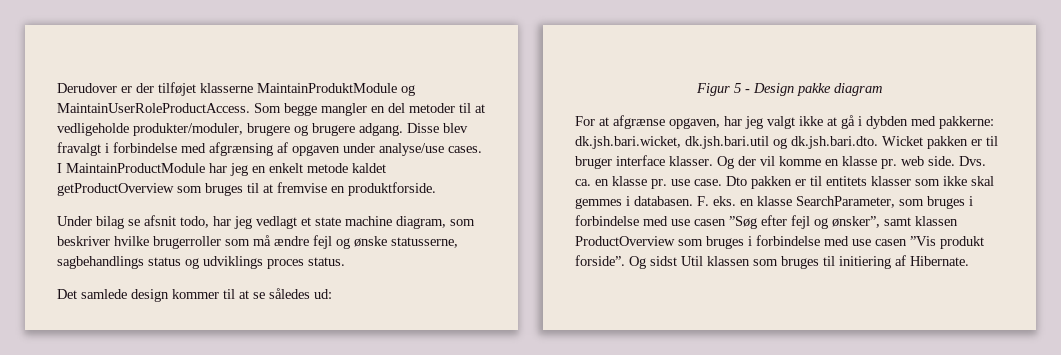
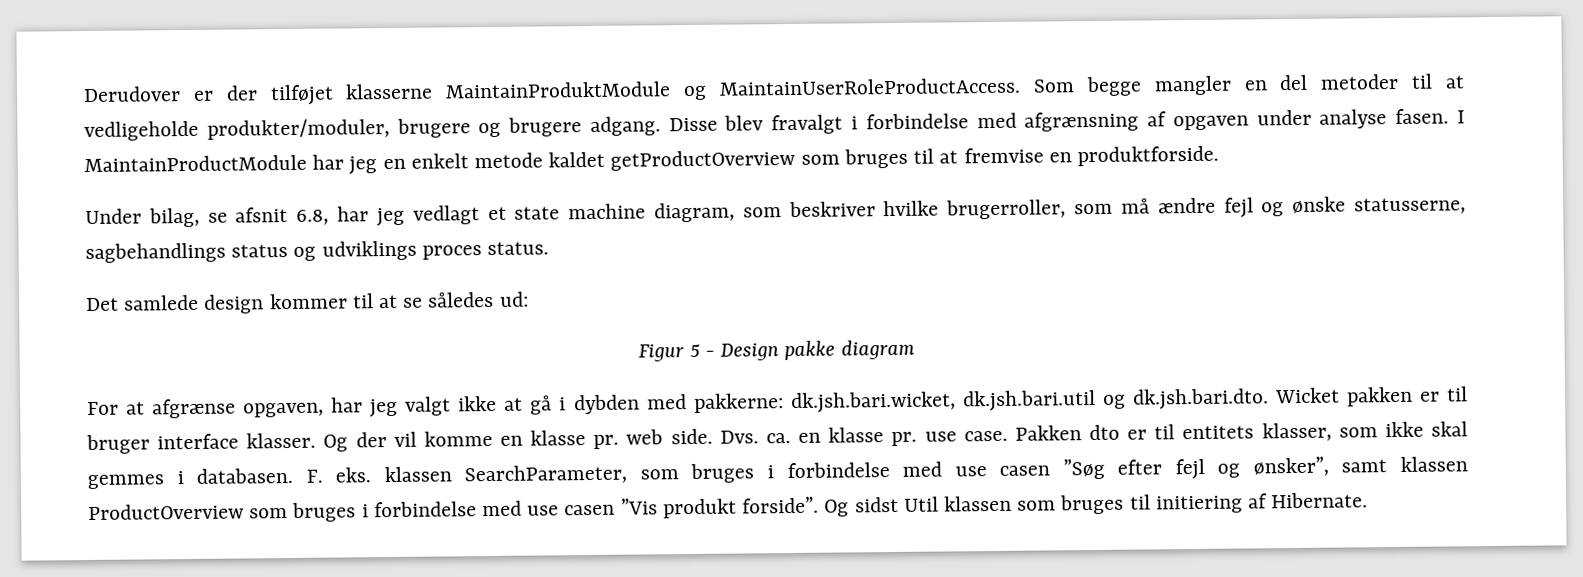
[209,142,273,156] afgrænsing -> [1024,111,1140,132] afgrænsning
[379,143,482,156] analyse/use cases. -> [1319,108,1450,129] analyse fasen.
[96,216,124,229] bilag -> [148,207,200,228] bilag,
[180,216,209,228] todo, -> [296,209,330,225] 6.8,
[153,236,221,249] brugerroller -> [946,199,1067,220] brugerroller,
[726,176,792,189] Dto pakken -> [1014,424,1120,441] Pakken dto
[871,176,911,186] klasser -> [1261,422,1332,442] klasser,
[740,196,792,206] en klasse -> [383,466,452,483] klassen

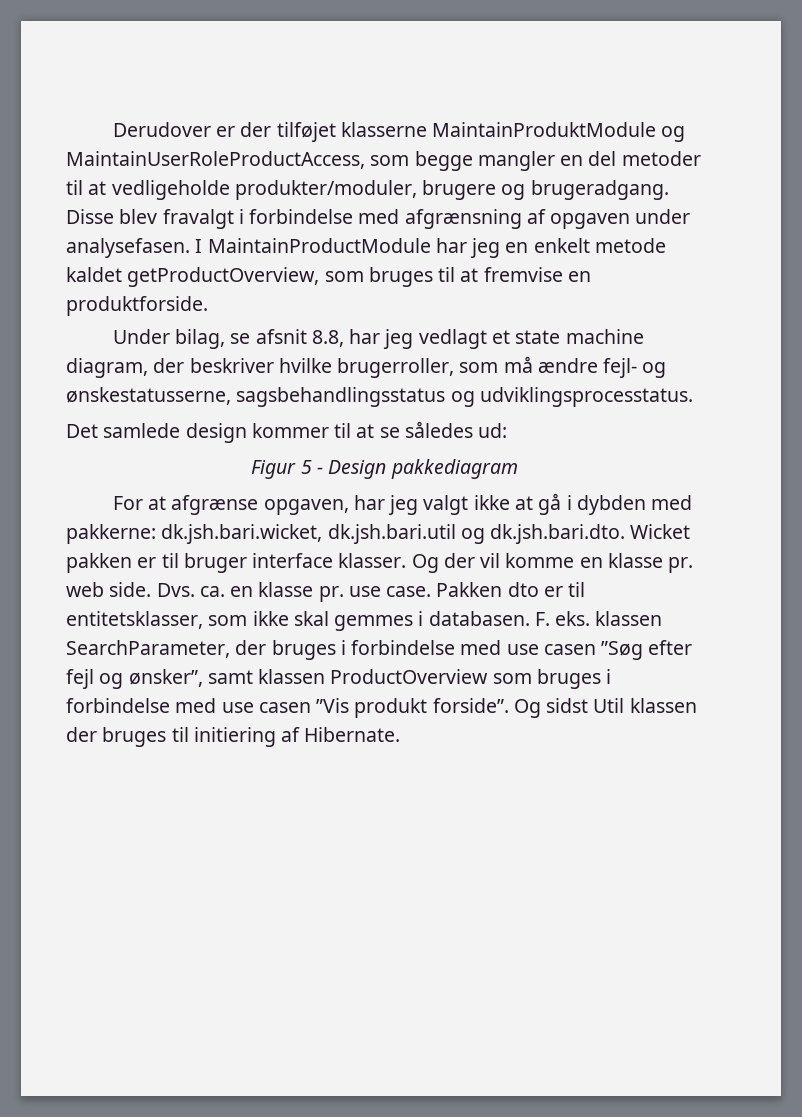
[719,77,1075,96] MaintainUserRoleProductAccess. Som -> [66,151,410,169] MaintainUserRoleProductAccess, som
[508,116,661,137] brugere adgang. -> [530,180,669,200] brugeradgang.
[1319,108,1450,129] analyse fasen. -> [66,238,190,258] analysefasen.
[610,149,796,171] getProductOverview -> [127,267,320,287] getProductOverview,
[296,209,330,225] 6.8, -> [311,330,344,347] 8.8,
[742,207,782,218] som -> [153,358,185,373] der
[1223,196,1466,218] [85,240,550,264] fejl og ønske statusserne, sagbehandlings status og udviklings proces status. -> [603,358,667,378] [66,387,693,407] fejl- og ønskestatusserne, sagsbehandlingsstatus og udviklingsprocesstatus.
[784,339,915,361] pakke diagram -> [390,459,518,479] pakkediagram
[1182,422,1332,442] entitets klasser, -> [66,611,203,629] entitetsklasser,
[639,469,679,480] som -> [235,640,267,655] der
[1017,500,1057,511] som -> [66,727,97,742] der

